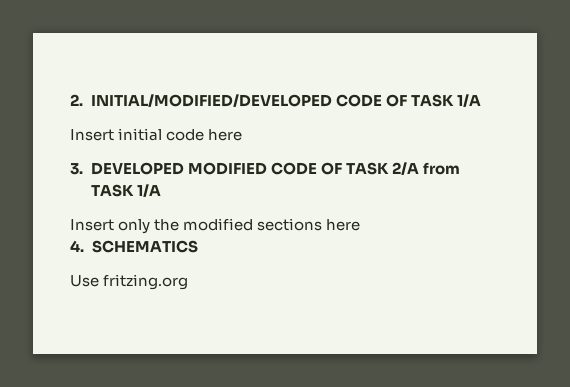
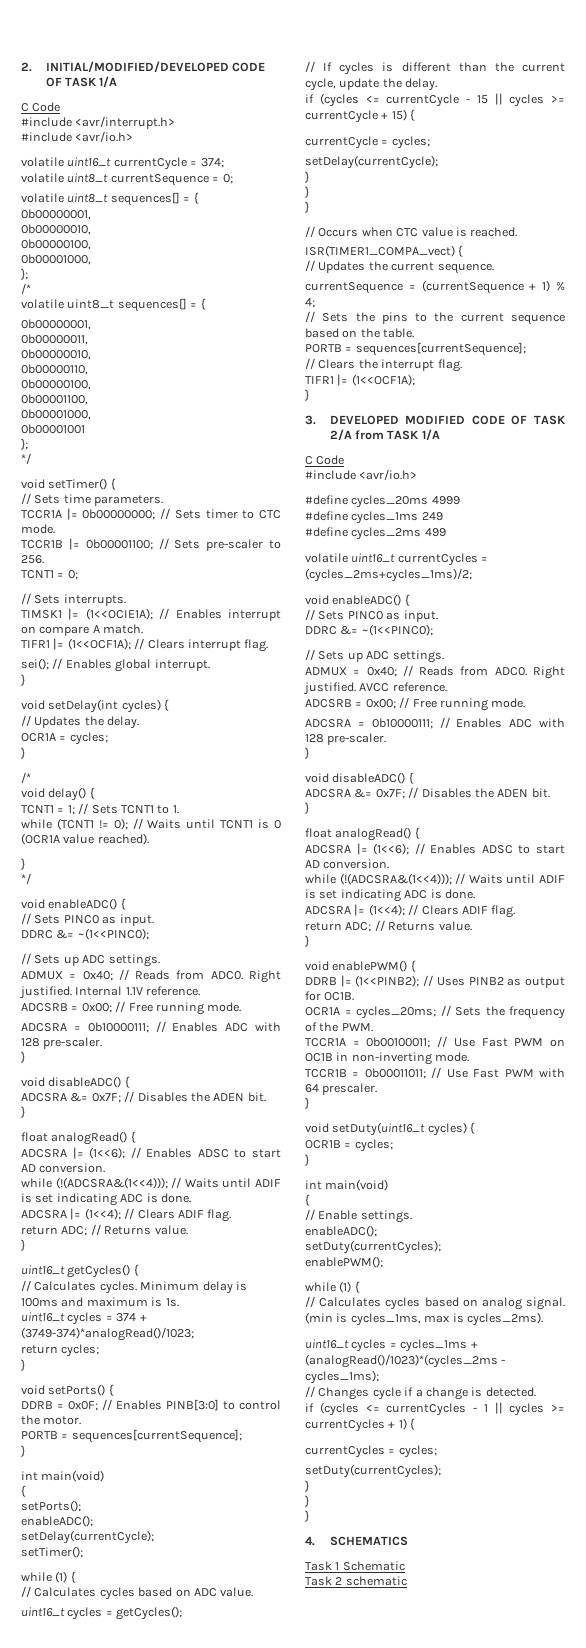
[70,128,243,141] Insert initial code here -> [21,102,61,112] [21,116,176,129] [21,131,134,142] [21,157,224,170] [21,173,233,186] [21,192,199,206] [21,209,91,220] [21,224,91,235] [21,239,91,250] [21,254,91,265] [21,268,28,280] [21,283,31,294] [21,298,206,312] [21,319,91,330] [21,334,88,345] [21,349,91,360] [21,364,88,375] [21,379,91,390] [21,394,88,405] [21,409,91,420] [21,424,85,434] [21,438,28,450] [21,453,31,464] [21,478,116,490] [21,493,164,506] [21,508,282,520] [21,524,55,534] [21,538,282,551] [21,555,44,564] [21,570,78,580] [21,593,126,606] [21,608,281,621] [21,624,144,636] [21,638,269,652] [21,658,210,672] [21,674,25,686] [21,699,170,713] [21,715,140,729] [21,732,108,745] [21,747,25,759] [21,772,31,783] [21,787,95,801] [21,803,179,815] [21,818,281,830] [21,833,149,845] [21,858,25,870] [21,873,31,884] [21,898,126,910] [21,913,154,926] [21,928,149,940] [21,953,160,967] [21,969,281,983] [19,986,201,999] [21,1001,242,1015] [21,1021,281,1033] [21,1037,103,1049] [21,1051,25,1063] [21,1076,130,1088] [21,1091,266,1103] [21,1106,25,1118] [21,1131,136,1145] [21,1147,281,1159] [21,1163,106,1173] [21,1177,281,1189] [21,1193,191,1206] [21,1208,232,1222] [21,1224,188,1236] [21,1239,25,1251] [21,1264,139,1278] [21,1280,247,1294] [21,1297,179,1307] [21,1312,147,1325] [21,1327,194,1341] [21,1344,100,1357] [21,1359,25,1371] [21,1384,114,1396] [21,1399,281,1411] [21,1415,82,1425] [21,1429,242,1443] [21,1445,25,1457] [21,1470,105,1482] [21,1485,26,1497] [21,1500,81,1512] [21,1515,93,1527] [21,1530,154,1544] [21,1546,83,1558] [21,1571,76,1583] [21,1586,254,1600] [21,1606,183,1620] [305,61,565,75] [305,78,438,91] [305,93,565,107] [305,109,416,123] [305,136,430,149] [305,155,438,169] [305,171,309,183] [305,186,309,198] [305,201,309,213] [305,226,518,237] [305,245,464,257] [305,260,494,274] [305,280,565,294] [305,298,315,308] [305,311,565,325] [305,328,415,338] [305,342,526,356] [305,358,462,372] [305,374,415,386] [305,389,309,401] C Code // #include <avr/interrupt.h> // #include <avr/io.h> // volatile uint16_t currentCycle = 374; // volatile uint8_t currentSequence = 0; // volatile uint8_t sequences[] = { // 0b00000001, // 0b00000010, // 0b00000100, // 0b00001000, // }; // /* // volatile uint8_t sequences[] = { // 0b00000001, // 0b00000011, // 0b00000010, // 0b00000110, // 0b00000100, // 0b00001100, // 0b00001000, // 0b00001001 // }; // */ // void setTimer() { // // Sets time parameters. // TCCR1A |= 0b00000000; // Sets timer to CTC mode. // TCCR1B |= 0b00001100; // Sets pre-scaler to 256. // TCNT1 = 0; // // Sets interrupts. // TIMSK1 |= (1<<OCIE1A); // Enables interrupt on compare A match. // TIFR1 |= (1<<OCF1A); // Clears interrupt flag. // sei(); // Enables global interrupt. // } // void setDelay(int cycles) { // // Updates the delay. // OCR1A = cycles; // } // /* // void delay() { // TCNT1 = 1; // Sets TCNT1 to 1. // while (TCNT1 != 0); // Waits until TCNT1 is 0 (OCR1A value reached). // } // */ // void enableADC() { // // Sets PINC0 as input. // DDRC &= ~(1<<PINC0); // // Sets up ADC settings. // ADMUX = 0x40; // Reads from ADC0. Right justified. Internal 1.1V reference. // ADCSRB = 0x00; // Free running mode. // ADCSRA = 0b10000111; // Enables ADC with 128 pre-scaler. // } // void disableADC() { // ADCSRA &= 0x7F; // Disables the ADEN bit. // } // float analogRead() { // ADCSRA |= (1<<6); // Enables ADSC to start AD conversion. // while (!(ADCSRA&(1<<4))); // Waits until ADIF is set indicating ADC is done. // ADCSRA |= (1<<4); // Clears ADIF flag. // return ADC; // Returns value. // } // uint16_t getCycles() { // // Calculates cycles. Minimum delay is 100ms and maximum is 1s. // uint16_t cycles = 374 + (3749-374)*analogRead()/1023; // return cycles; // } // void setPorts() { // DDRB = 0x0F; // Enables PINB[3:0] to control the motor. // PORTB = sequences[currentSequence]; // } // int main(void) // { // setPorts(); // enableADC(); // setDelay(currentCycle); // setTimer(); // while (1) { // // Calculates cycles based on ADC value. // uint16_t cycles = getCycles(); // // If cycles is different than the current cycle, update the delay. // if (cycles <= currentCycle - 15 || cycles >= currentCycle + 15) { // currentCycle = cycles; // setDelay(currentCycle); // } // } // } // // Occurs when CTC value is reached. // ISR(TIMER1_COMPA_vect) { // // Updates the current sequence. // currentSequence = (currentSequence + 1) % 4; // // Sets the pins to the current sequence based on the table. // PORTB = sequences[currentSequence]; // // Clears the interrupt flag. // TIFR1 |= (1<<OCF1A); // }
[70,218,361,234] [70,240,198,253] [70,274,189,290] Insert only the modified sections here // 4. SCHEMATICS // Use fritzing.org -> [305,455,345,465] [305,469,418,480] [305,495,460,508] [305,511,443,524] [305,527,446,540] [305,553,489,566] [305,568,472,582] [305,594,410,606] [305,609,438,622] [305,624,433,636] [305,649,444,663] [305,665,565,679] [303,682,447,695] [305,697,526,711] [305,717,565,729] [305,733,387,745] [305,747,309,759] [305,772,414,784] [305,787,550,799] [305,802,309,814] [305,827,420,841] [305,843,565,855] [305,859,390,869] [305,873,565,885] [305,889,475,902] [305,904,516,918] [305,920,472,932] [305,935,309,947] [305,960,416,972] [305,975,565,988] [305,991,355,1001] [305,1005,565,1019] [305,1022,373,1032] [305,1036,565,1048] [305,1052,470,1065] [305,1067,565,1079] [305,1083,378,1095] [305,1097,309,1109] [305,1122,476,1136] [305,1139,393,1152] [305,1154,309,1166] [305,1179,389,1191] [305,1194,310,1206] [305,1209,412,1223] [305,1225,377,1237] [305,1240,441,1254] [305,1256,383,1268] [305,1281,360,1293] [305,1296,565,1310] [305,1312,543,1326] [305,1339,478,1352] [305,1354,506,1368] [305,1370,379,1384] [305,1386,536,1400] [305,1402,565,1416] [305,1418,416,1432] [305,1445,437,1458] [305,1464,441,1478] [305,1480,309,1492] [305,1495,309,1507] [305,1510,309,1522] [305,1536,408,1546] [305,1561,405,1571] [305,1576,407,1586] C Code // #include <avr/io.h> // #define cycles_20ms 4999 // #define cycles_1ms 249 // #define cycles_2ms 499 // volatile uint16_t currentCycles = (cycles_2ms+cycles_1ms)/2; // void enableADC() { // // Sets PINC0 as input. // DDRC &= ~(1<<PINC0); // // Sets up ADC settings. // ADMUX = 0x40; // Reads from ADC0. Right justified. AVCC reference. // ADCSRB = 0x00; // Free running mode. // ADCSRA = 0b10000111; // Enables ADC with 128 pre-scaler. // } // void disableADC() { // ADCSRA &= 0x7F; // Disables the ADEN bit. // } // float analogRead() { // ADCSRA |= (1<<6); // Enables ADSC to start AD conversion. // while (!(ADCSRA&(1<<4))); // Waits until ADIF is set indicating ADC is done. // ADCSRA |= (1<<4); // Clears ADIF flag. // return ADC; // Returns value. // } // void enablePWM() { // DDRB |= (1<<PINB2); // Uses PINB2 as output for OC1B. // OCR1A = cycles_20ms; // Sets the frequency of the PWM. // TCCR1A = 0b00100011; // Use Fast PWM on OC1B in non-inverting mode. // TCCR1B = 0b00011011; // Use Fast PWM with 64 prescaler. // } // void setDuty(uint16_t cycles) { // OCR1B = cycles; // } // int main(void) // { // // Enable settings. // enableADC(); // setDuty(currentCycles); // enablePWM(); // while (1) { // // Calculates cycles based on analog signal. (min is cycles_1ms, max is cycles_2ms). // uint16_t cycles = cycles_1ms + (analogRead()/1023)*(cycles_2ms - cycles_1ms); // // Changes cycle if a change is detected. // if (cycles <= currentCycles - 1 || cycles >= currentCycles + 1) { // currentCycles = cycles; // setDuty(currentCycles); // } // } // } // 4. SCHEMATICS // Task 1 Schematic // Task 2 schematic

